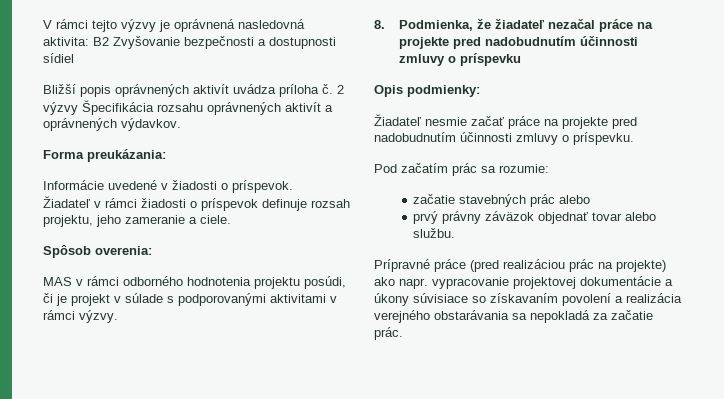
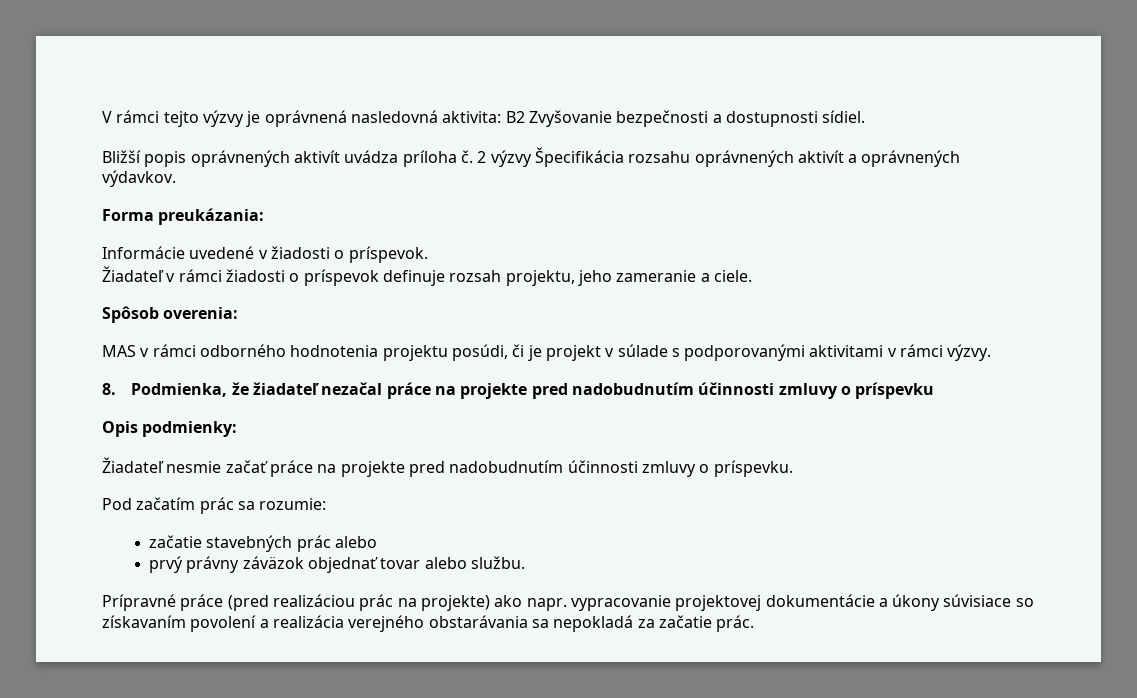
[43,53,74,63] sídiel -> [822,110,866,123] sídiel.

